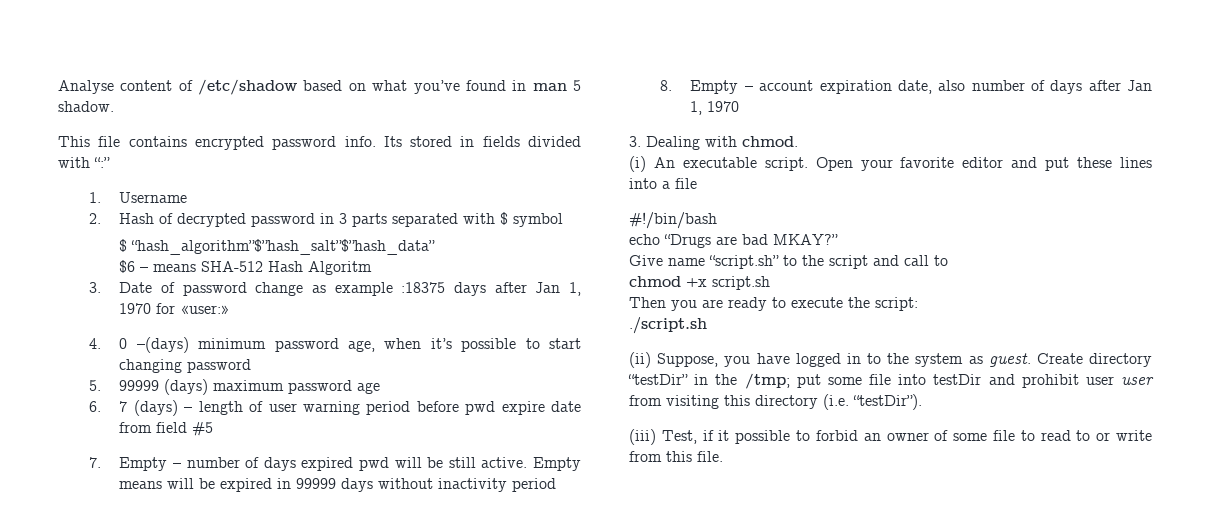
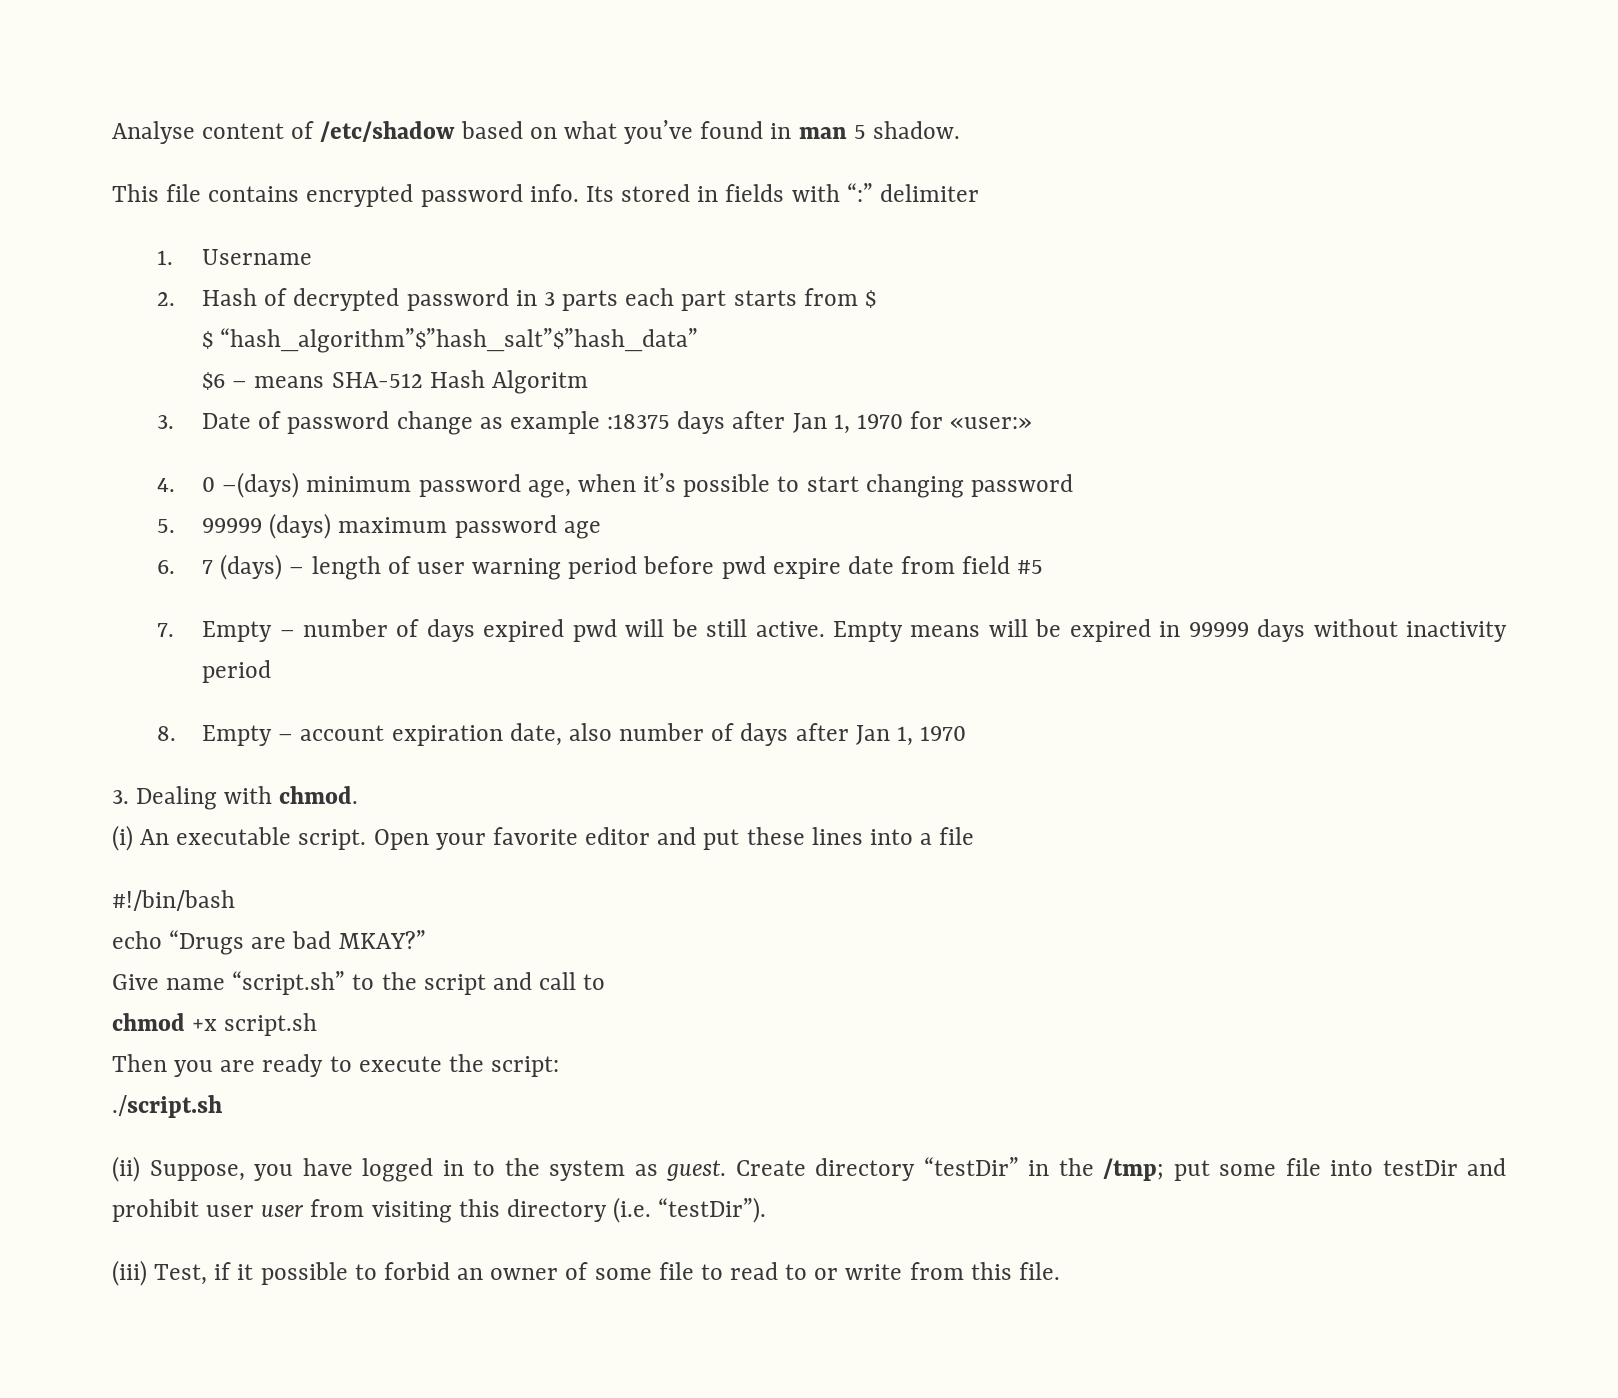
[528,136,582,147] divided -> (785, 193) none
(110, 162) none -> [879,184,979,202] delimiter
[392,212,564,227] separated with $ symbol -> [625,288,876,311] each part starts from $

